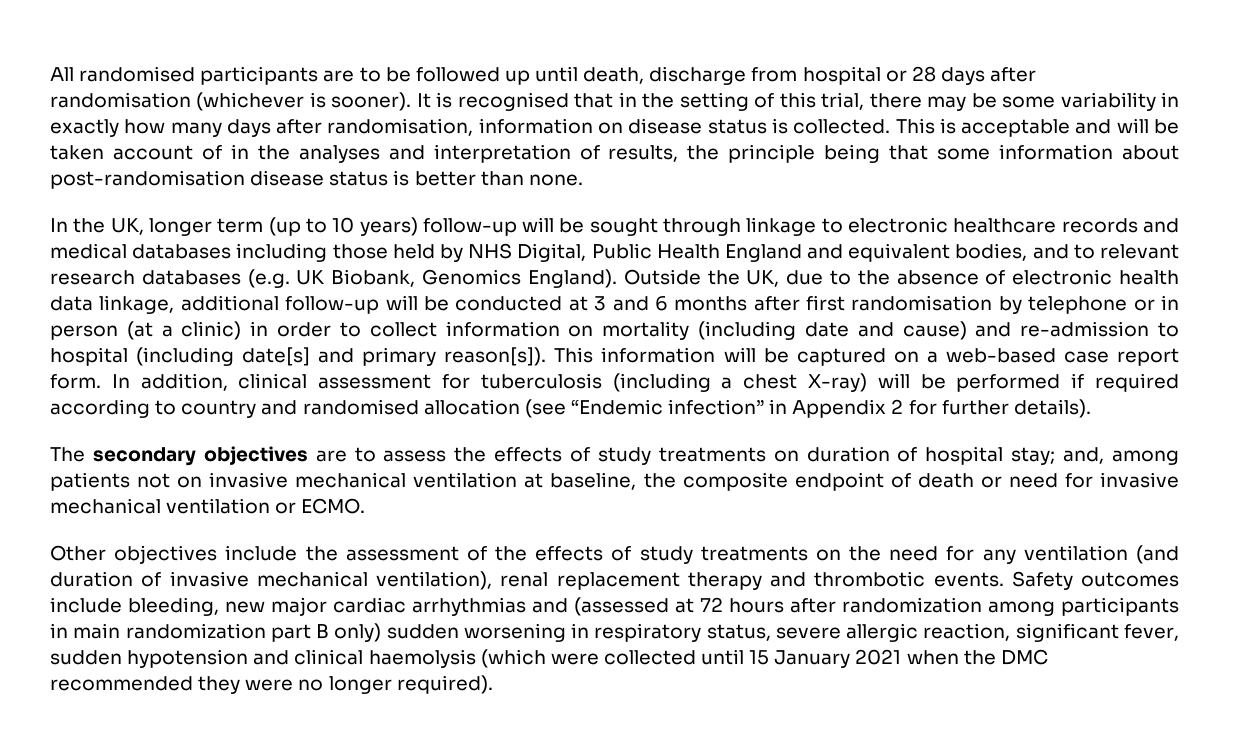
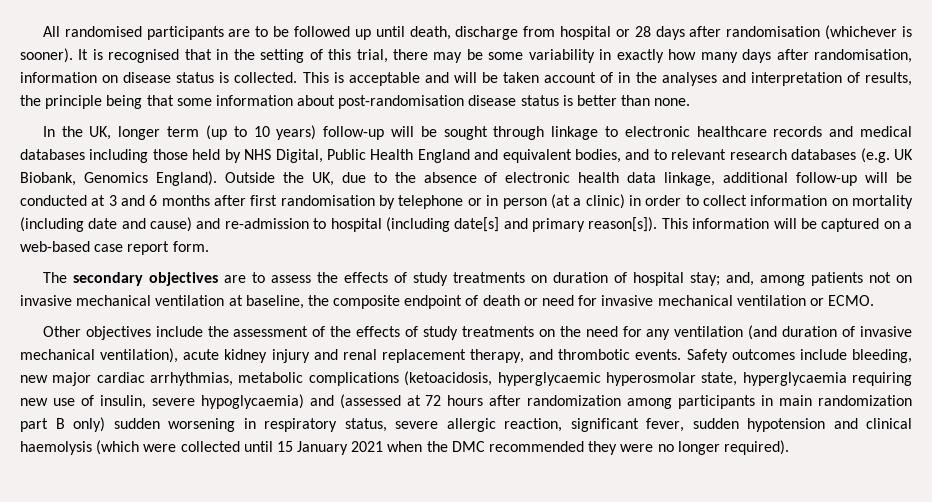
[111,373,1179,392] [50,399,1091,418] In addition, clinical assessment for tuberculosis (including a chest X-ray) will be performed if required according to country and randomised allocation (see “Endemic infection” in Appendix 2 for further details). -> (209, 246) none
(492, 580) none -> [183,349,338,363] acute kidney injury and
[687,572,762,590] therapy -> [470,349,525,363] therapy,
[412,597,526,616] arrhythmias -> [150,371,912,386] [20,394,304,409] arrhythmias, metabolic complications (ketoacidosis, hyperglycaemic hyperosmolar state, hyperglycaemia requiring new use of insulin, severe hypoglycaemia)

